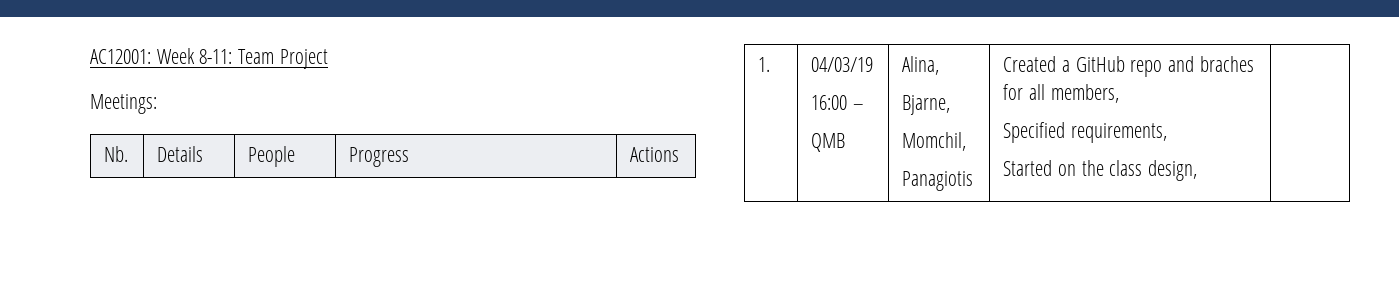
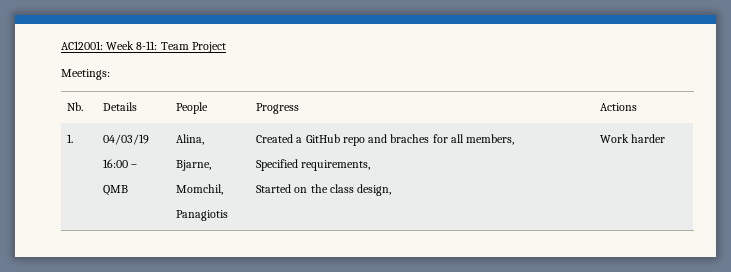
(1197, 170) none -> [600,134,666,143] Work harder

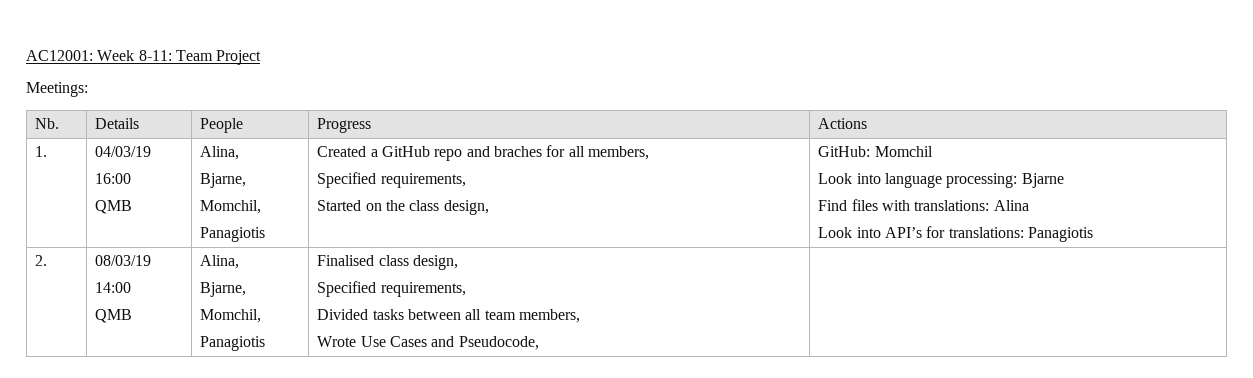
[131,164,138,168] – -> (132, 178) none
[600,134,666,143] Work harder -> [818,146,933,157] [818,173,1064,188] [818,199,1029,211] [818,226,1093,242] [35,255,48,266] [95,255,152,266] [95,282,132,293] [95,309,133,323] [200,255,240,269] [200,282,247,297] [200,309,262,323] [200,336,266,351] [317,255,458,270] [317,281,466,297] [317,309,580,323] [317,336,539,350] GitHub: Momchil // Look into language processing: Bjarne // Find files with translations: Alina // Look into API’s for translations: Panagiotis // 2. | 08/03/19 // 14:00 // QMB | Alina, // Bjarne, // Momchil, // Panagiotis | Finalised class design, // Specified requirements, // Divided tasks between all team members, // Wrote Use Cases and Pseudocode, |

